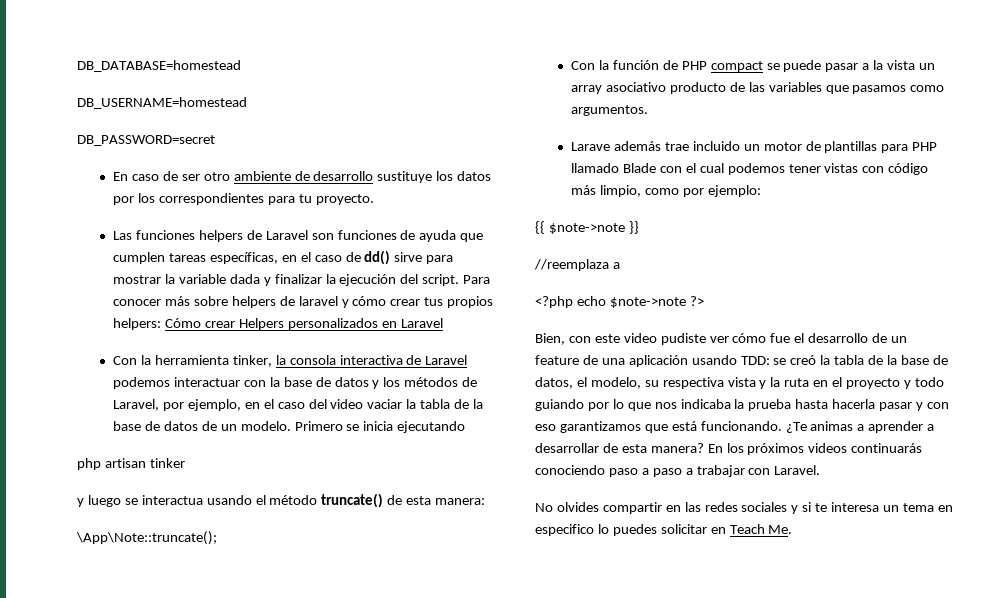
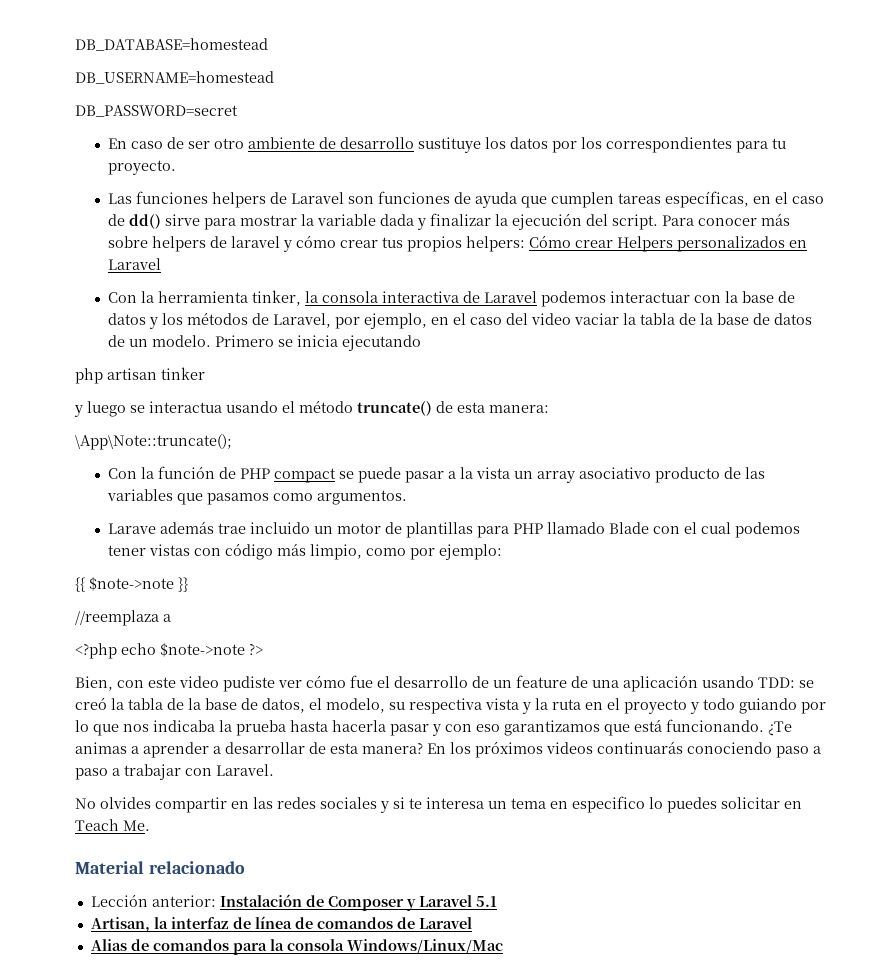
(793, 529) none -> [75,861,245,874] [90,894,497,911] [90,916,472,932] [90,939,503,955] // Material relacionado // Lección anterior: Instalación de Composer y Laravel 5.1 // Artisan, la interfaz de línea de comandos de Laravel // Alias de comandos para la consola Windows/Linux/Mac

